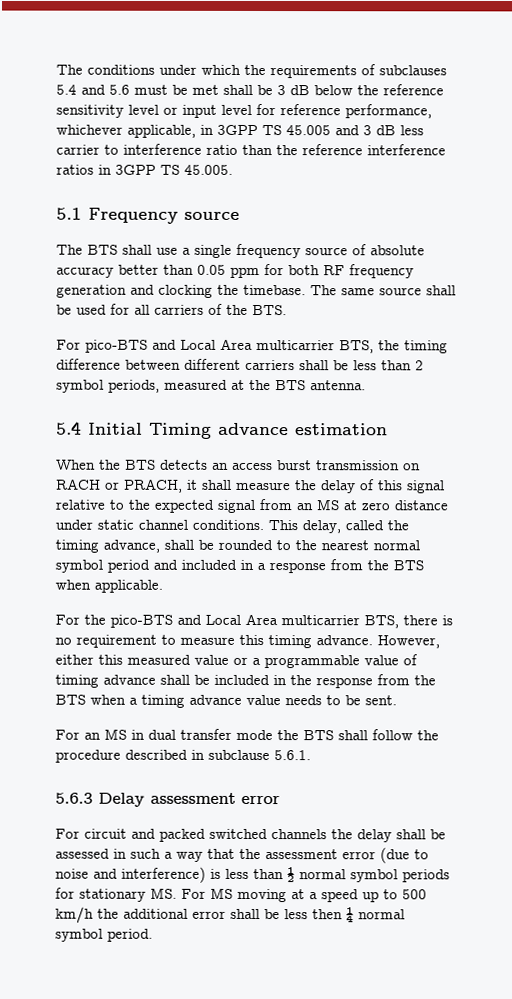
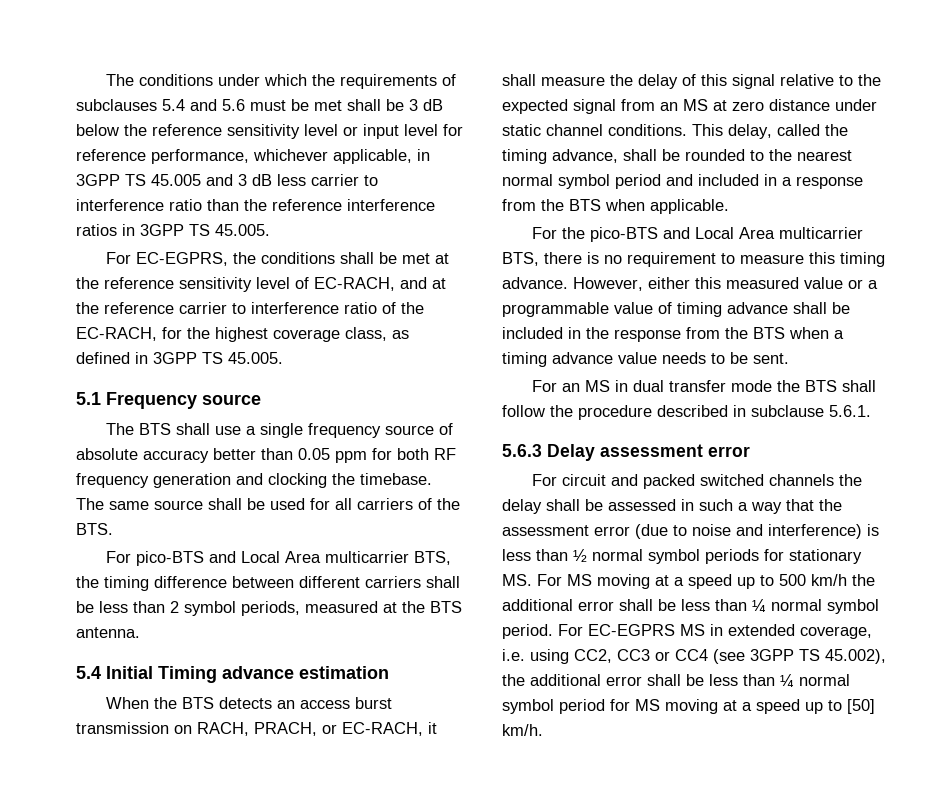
(233, 169) none -> [105,252,449,266] [76,277,446,292] [76,302,424,314] [76,327,409,342] [76,352,283,364] // For EC-EGPRS, the conditions shall be met at the reference sensitivity level of EC-RACH, and at the reference carrier to interference ratio of the EC-RACH, for the highest coverage class, as defined in 3GPP TS 45.005.
[56,478,183,493] RACH or PRACH, -> [197,722,423,736] RACH, PRACH, or EC-RACH,
[312,909,343,920] then -> [715,599,747,611] than
(153, 935) none -> [558,624,872,639] [502,649,886,664] [502,674,850,687] [502,699,875,714] [502,724,543,736] For EC-EGPRS MS in extended coverage, i.e. using CC2, CC3 or CC4 (see 3GPP TS 45.002), the additional error shall be less than ¼ normal symbol period for MS moving at a speed up to [50] km/h.

